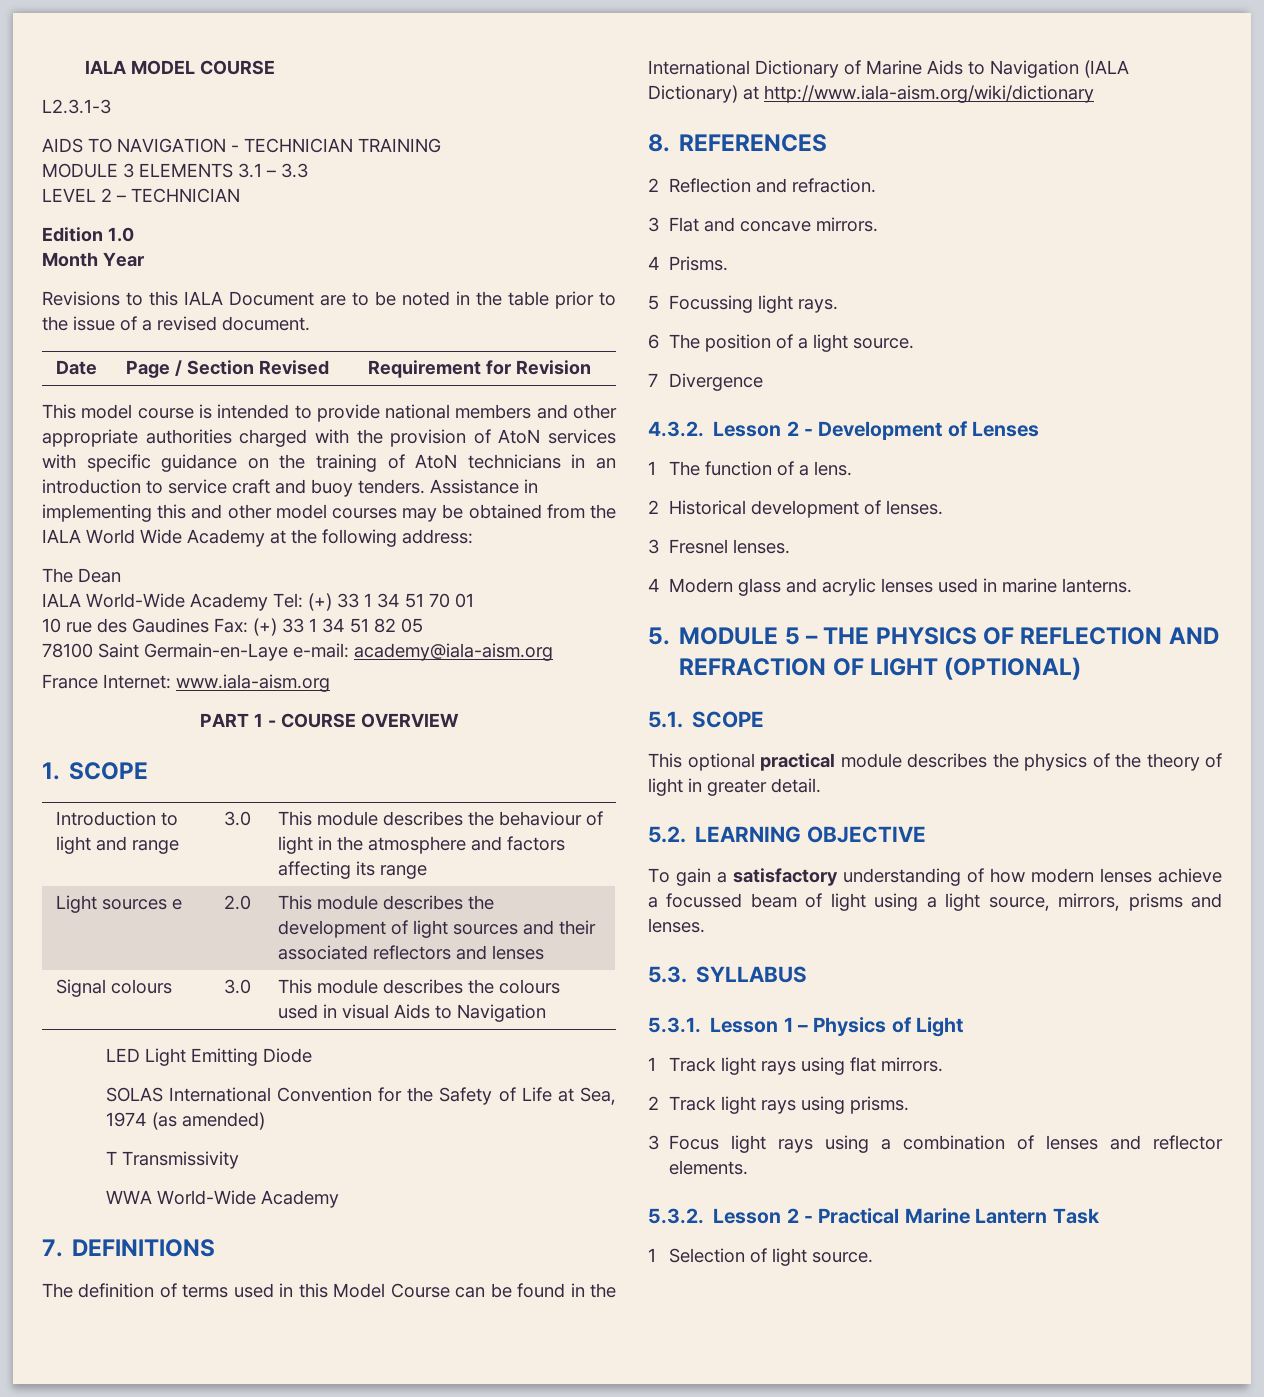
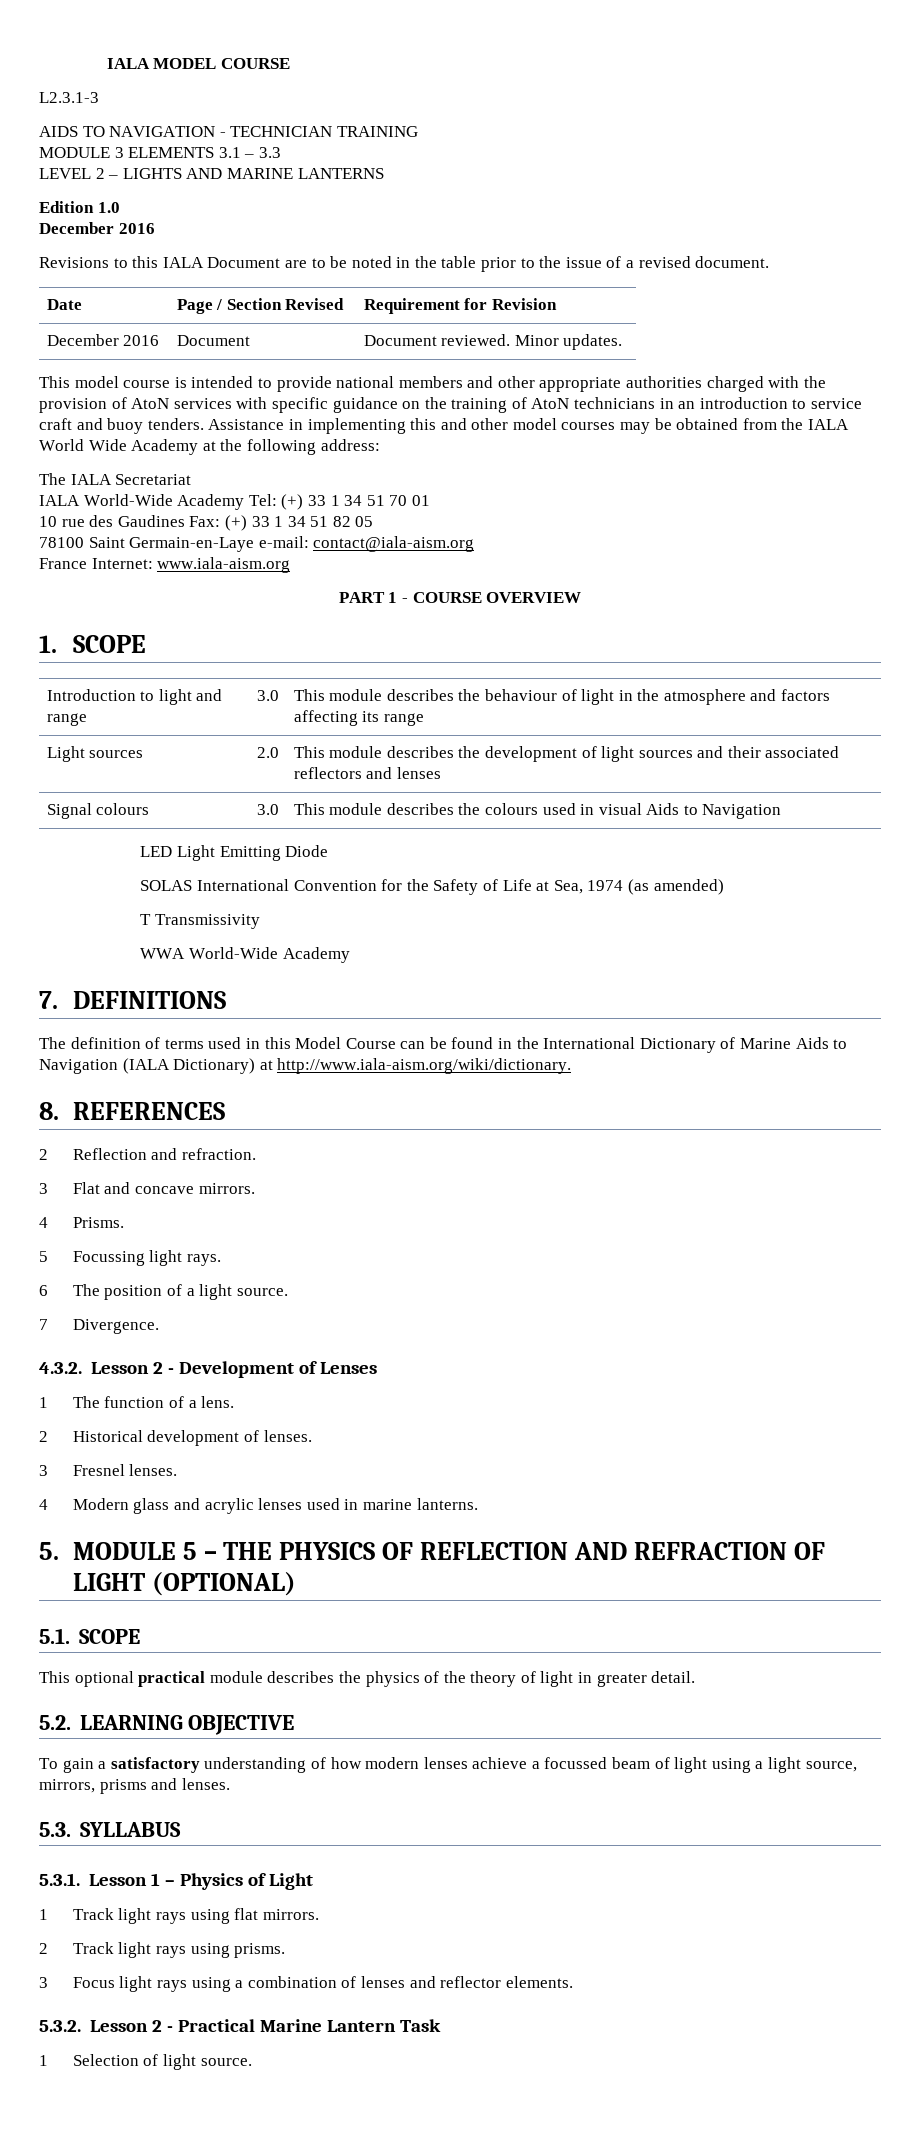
[131,188,240,203] TECHNICIAN -> [122,168,384,179] LIGHTS AND MARINE LANTERNS
[42,252,144,267] Month Year -> [39,222,155,234] December 2016
(591, 367) none -> [46,334,160,346] [176,335,250,346] [363,334,623,350] // December 2016 | Document | Document reviewed. Minor updates.
[78,568,121,583] Dean -> [70,474,192,485] IALA Secretariat
[354,643,553,661] academy@iala-aism.org -> [313,536,475,552] contact@iala-aism.org
[171,899,182,910] e -> (144, 754) none
[764,85,1094,103] http://www.iala-aism.org/wiki/dictionary -> [277,1058,572,1074] http://www.iala-aism.org/wiki/dictionary.
[669,373,764,391] Divergence -> [72,1319,159,1334] Divergence.

